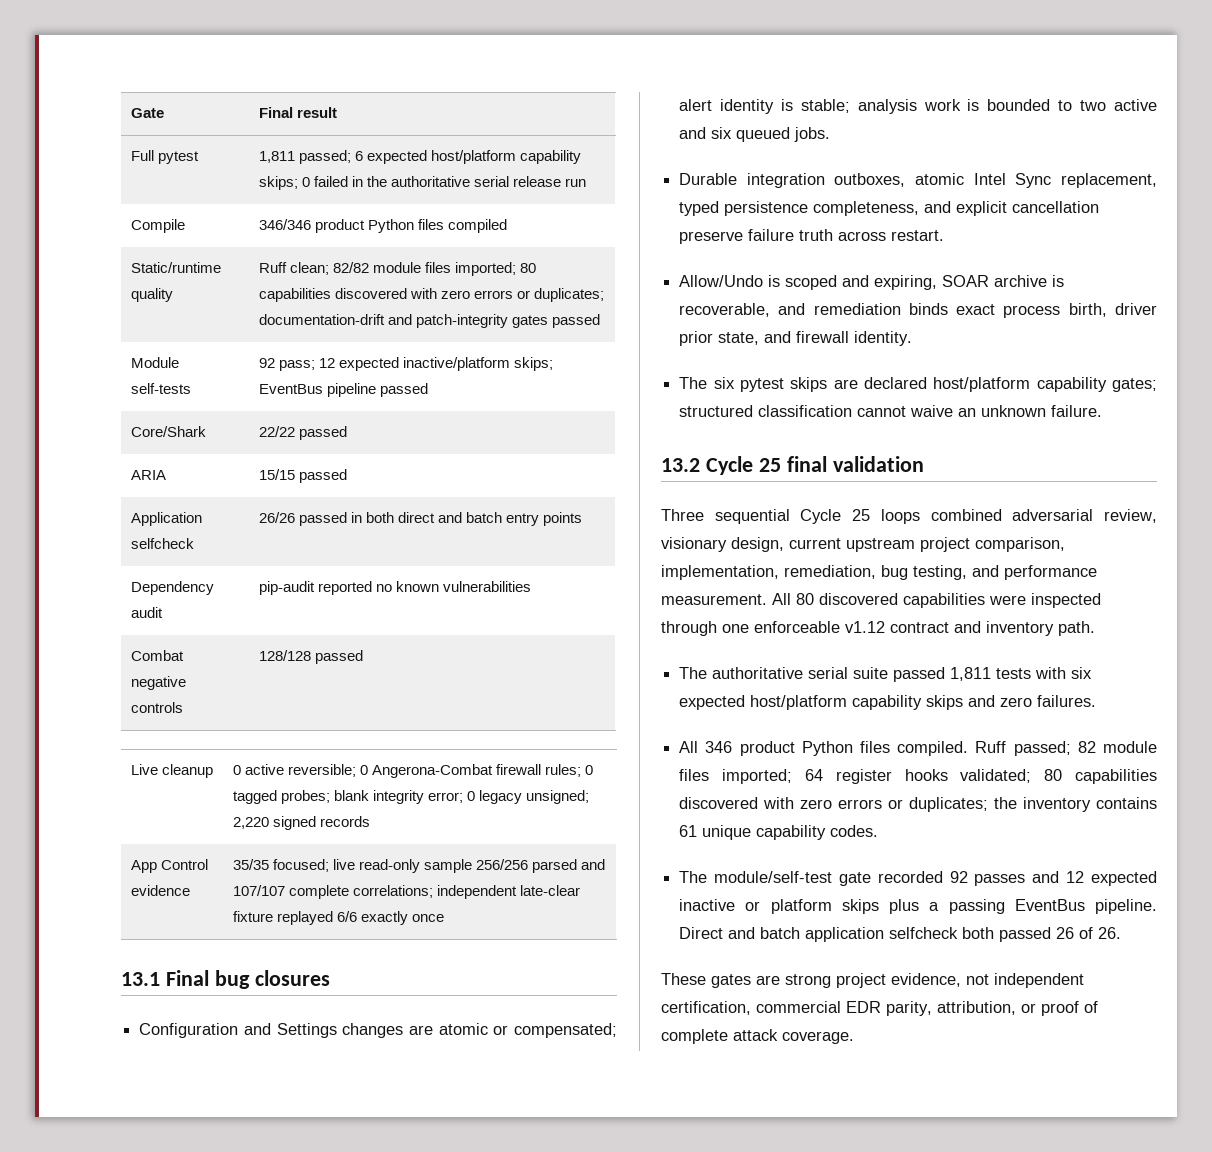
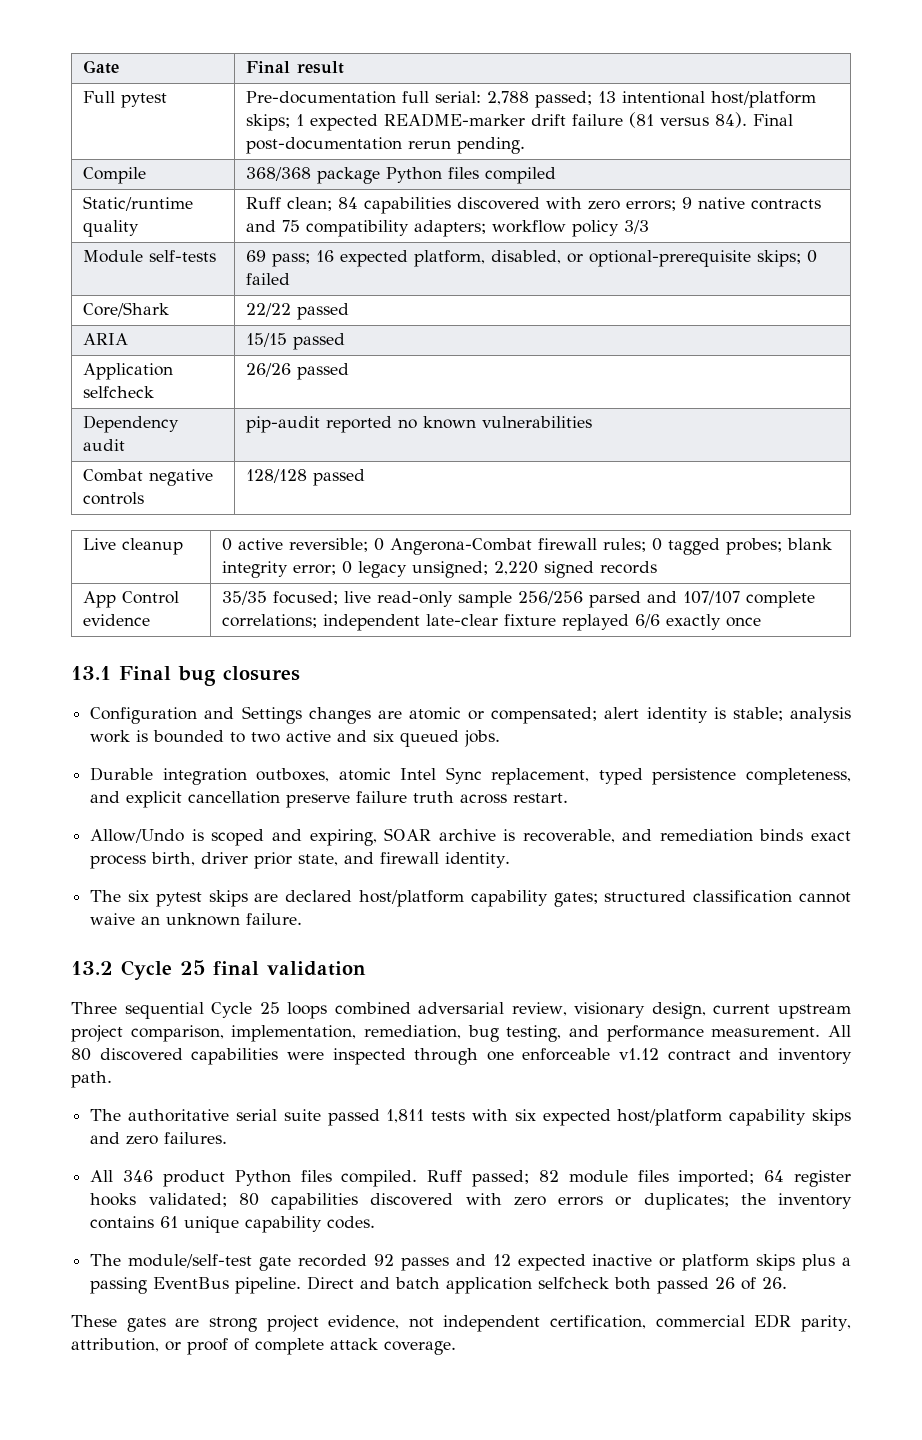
[258,150,581,164] [258,176,586,190] 1,811 passed; 6 expected host/platform capability skips; 0 failed in the authoritative serial release run -> [246,91,817,108] [246,112,794,131] [246,137,526,154] Pre-documentation full serial: 2,788 passed; 13 intentional host/platform skips; 1 expected README-marker drift failure (81 versus 84). Final post-documentation rerun pending.
[258,219,365,233] 346/346 product -> [246,167,381,184] 368/368 package
[332,262,536,276] [258,288,604,302] [258,314,600,328] [130,357,179,368] [130,383,191,394] [258,357,553,371] [258,383,428,397] 82/82 module files imported; 80 capabilities discovered with zero errors or duplicates; documentation-drift and patch-integrity gates passed // Module self-tests | 92 pass; 12 expected inactive/platform skips; EventBus pipeline passed -> [338,197,822,214] [246,220,650,237] [83,250,217,263] [246,250,818,267] [246,273,291,285] 84 capabilities discovered with zero errors; 9 native contracts and 75 compatibility adapters; workflow policy 3/3 // Module self-tests | 69 pass; 16 expected platform, disabled, or optional-prerequisite skips; 0 failed
[350,512,582,526] in both direct and batch entry points -> (350, 371) none

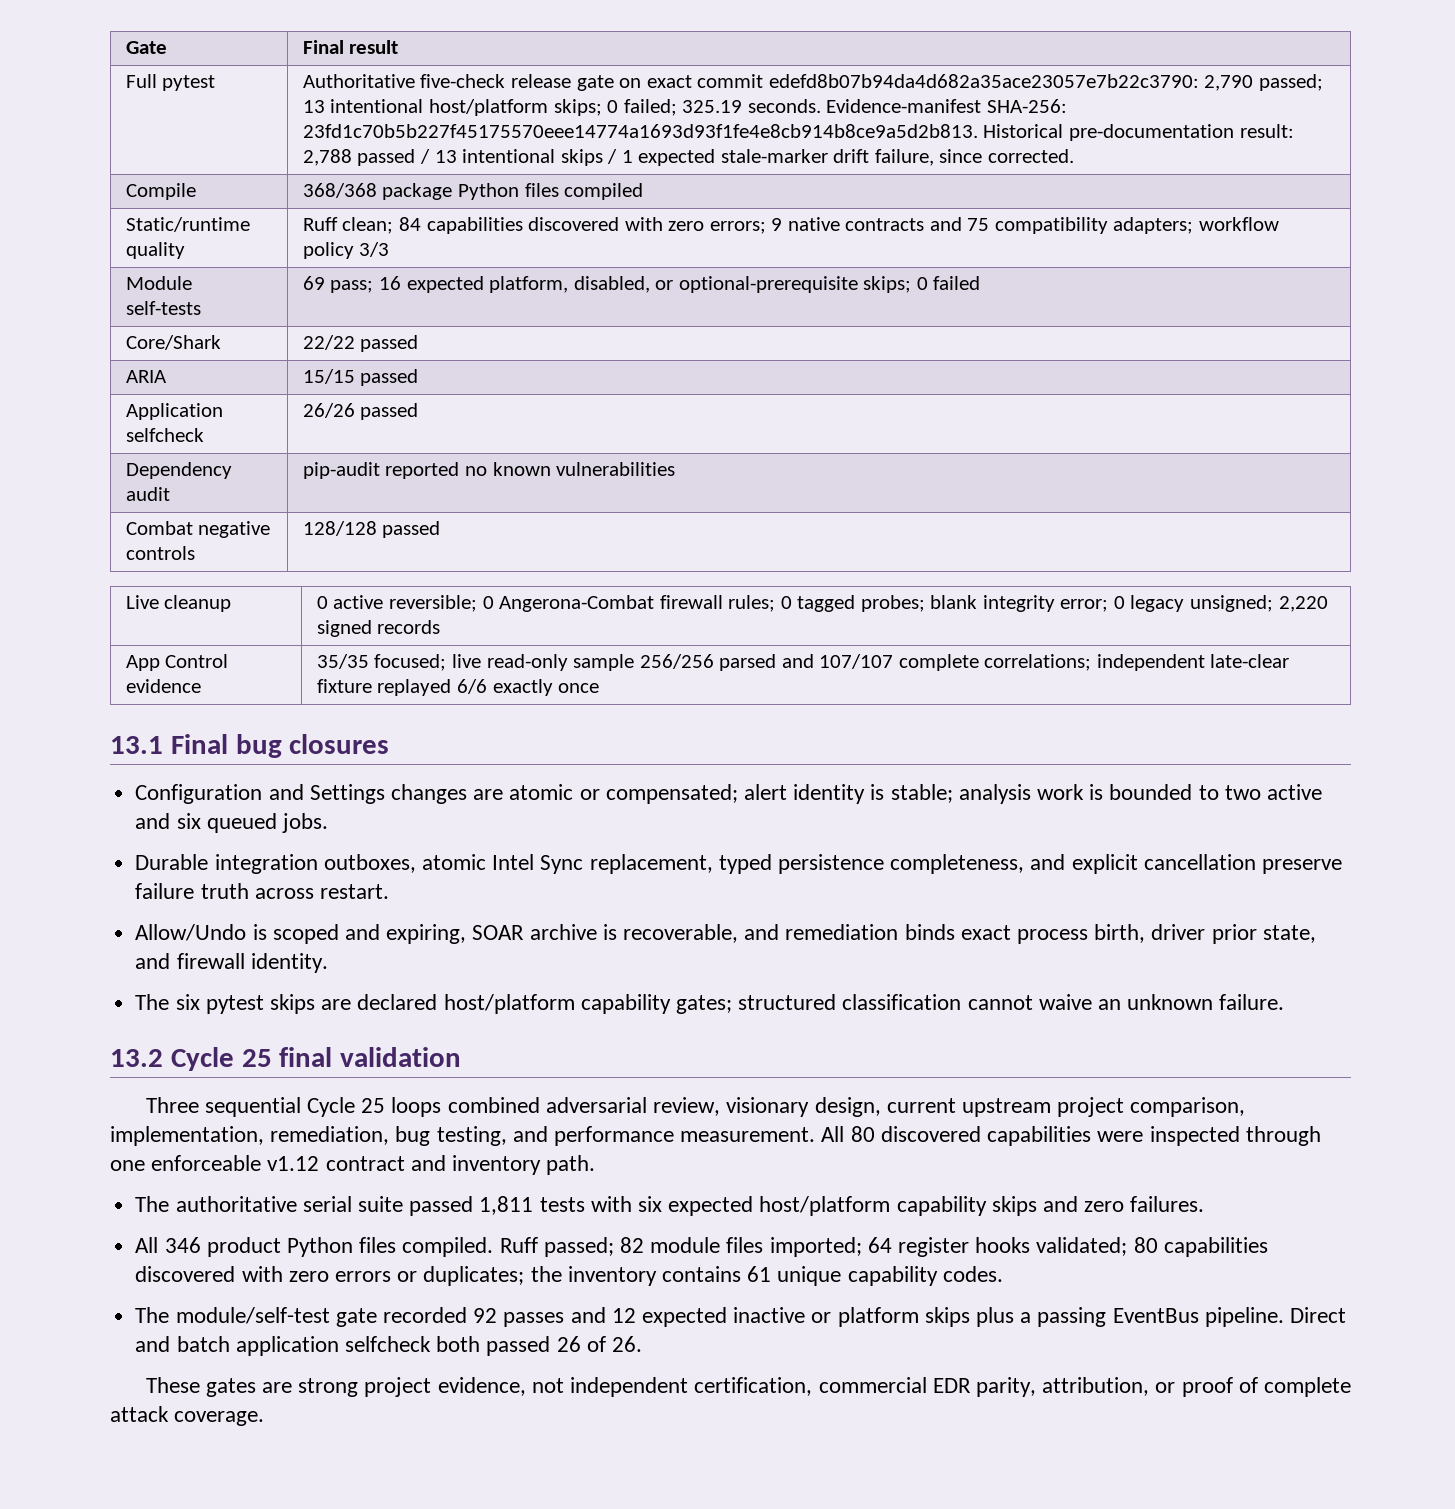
[246,91,530,105] Pre-documentation full serial: 2,788 -> [302,74,1254,91] Authoritative five-check release gate on exact commit edefd8b07b94da4d682a35ace23057e7b22c3790: 2,790
[296,112,794,131] [246,137,526,154] 1 expected README-marker drift failure (81 versus 84). Final post-documentation rerun pending. -> [607,99,1067,116] [302,124,1294,141] [302,149,1074,166] 0 failed; 325.19 seconds. Evidence-manifest SHA-256: 23fd1c70b5b227f45175570eee14774a1693d93f1fe4e8cb914b8ce9a5d2b813. Historical pre-documentation result: 2,788 passed / 13 intentional skips / 1 expected stale-marker drift failure, since corrected.

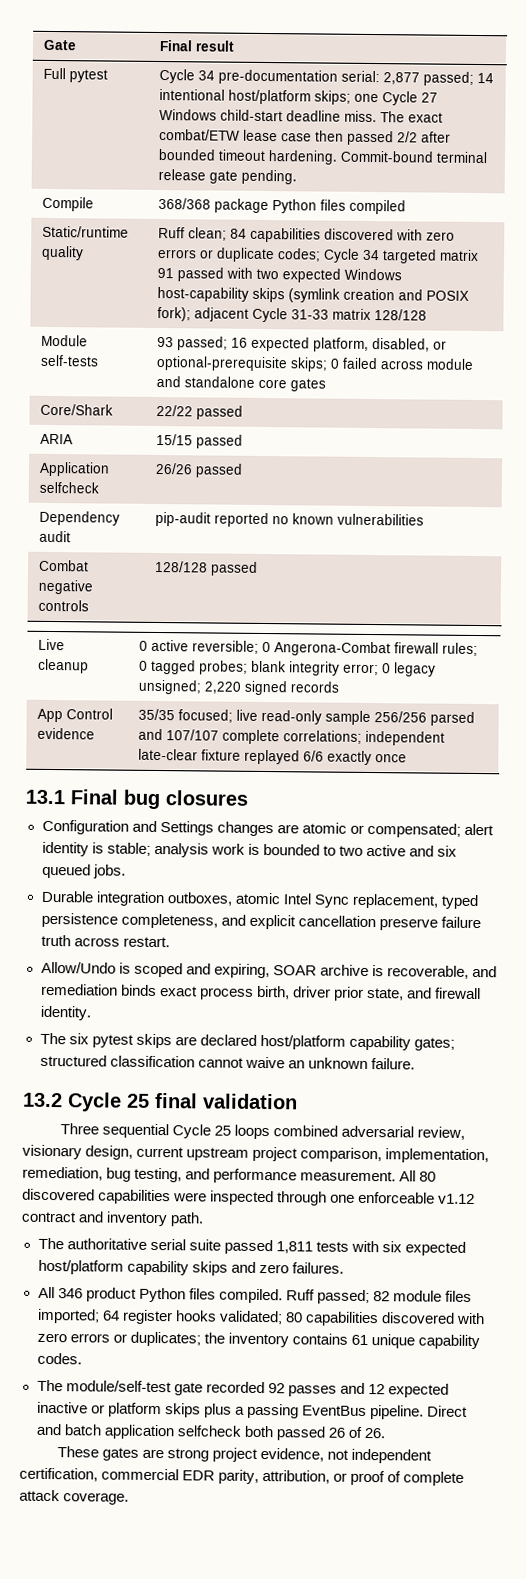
[302,74,1323,91] [302,99,1067,116] [302,124,1294,141] [302,149,1074,166] Authoritative five-check release gate on exact commit edefd8b07b94da4d682a35ace23057e7b22c3790: 2,790 passed; 13 intentional host/platform skips; 0 failed; 325.19 seconds. Evidence-manifest SHA-256: 23fd1c70b5b227f45175570eee14774a1693d93f1fe4e8cb914b8ce9a5d2b813. Historical pre-documentation result: 2,788 passed / 13 intentional skips / 1 expected stale-marker drift failure, since corrected. -> [159,68,495,86] [159,88,439,106] [159,108,444,123] [159,128,452,146] [158,148,489,165] [158,168,298,185] Cycle 34 pre-documentation serial: 2,877 passed; 14 intentional host/platform skips; one Cycle 27 Windows child-start deadline miss. The exact combat/ETW lease case then passed 2/2 after bounded timeout hardening. Commit-bound terminal release gate pending.
[709,217,1279,234] [302,242,390,259] errors; 9 native contracts and 75 compatibility adapters; workflow policy 3/3 -> [158,247,480,264] [157,267,403,283] [157,286,470,303] [157,306,428,323] errors or duplicate codes; Cycle 34 targeted matrix 91 passed with two expected Windows host-capability skips (symlink creation and POSIX fork); adjacent Cycle 31-33 matrix 128/128
[302,276,374,293] 69 pass; -> [157,336,229,351] 93 passed;
(981, 283) none -> [380,358,475,370] [156,375,327,392] across module and standalone core gates

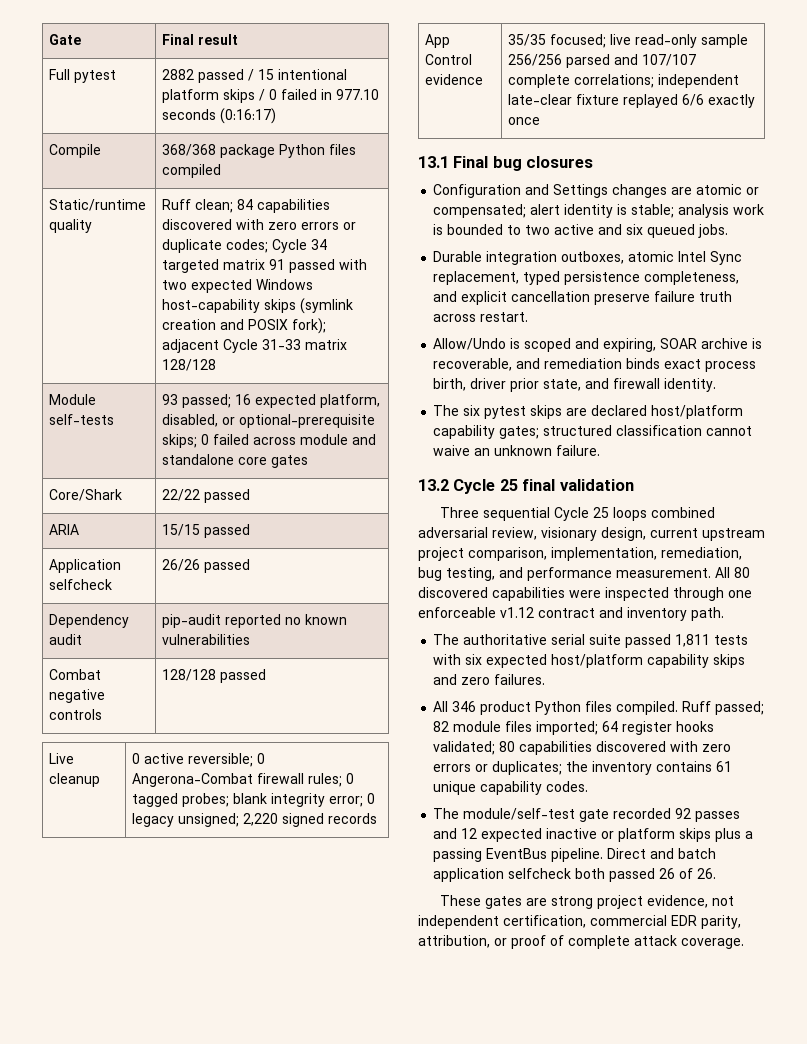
[159,68,495,86] [159,88,439,106] [159,108,444,123] [159,128,452,146] [158,148,489,165] [158,168,298,185] Cycle 34 pre-documentation serial: 2,877 passed; 14 intentional host/platform skips; one Cycle 27 Windows child-start deadline miss. The exact combat/ETW lease case then passed 2/2 after bounded timeout hardening. Commit-bound terminal release gate pending. -> [161,69,347,83] [161,89,379,103] [161,108,276,124] 2882 passed / 15 intentional platform skips / 0 failed in 977.10 seconds (0:16:17)

